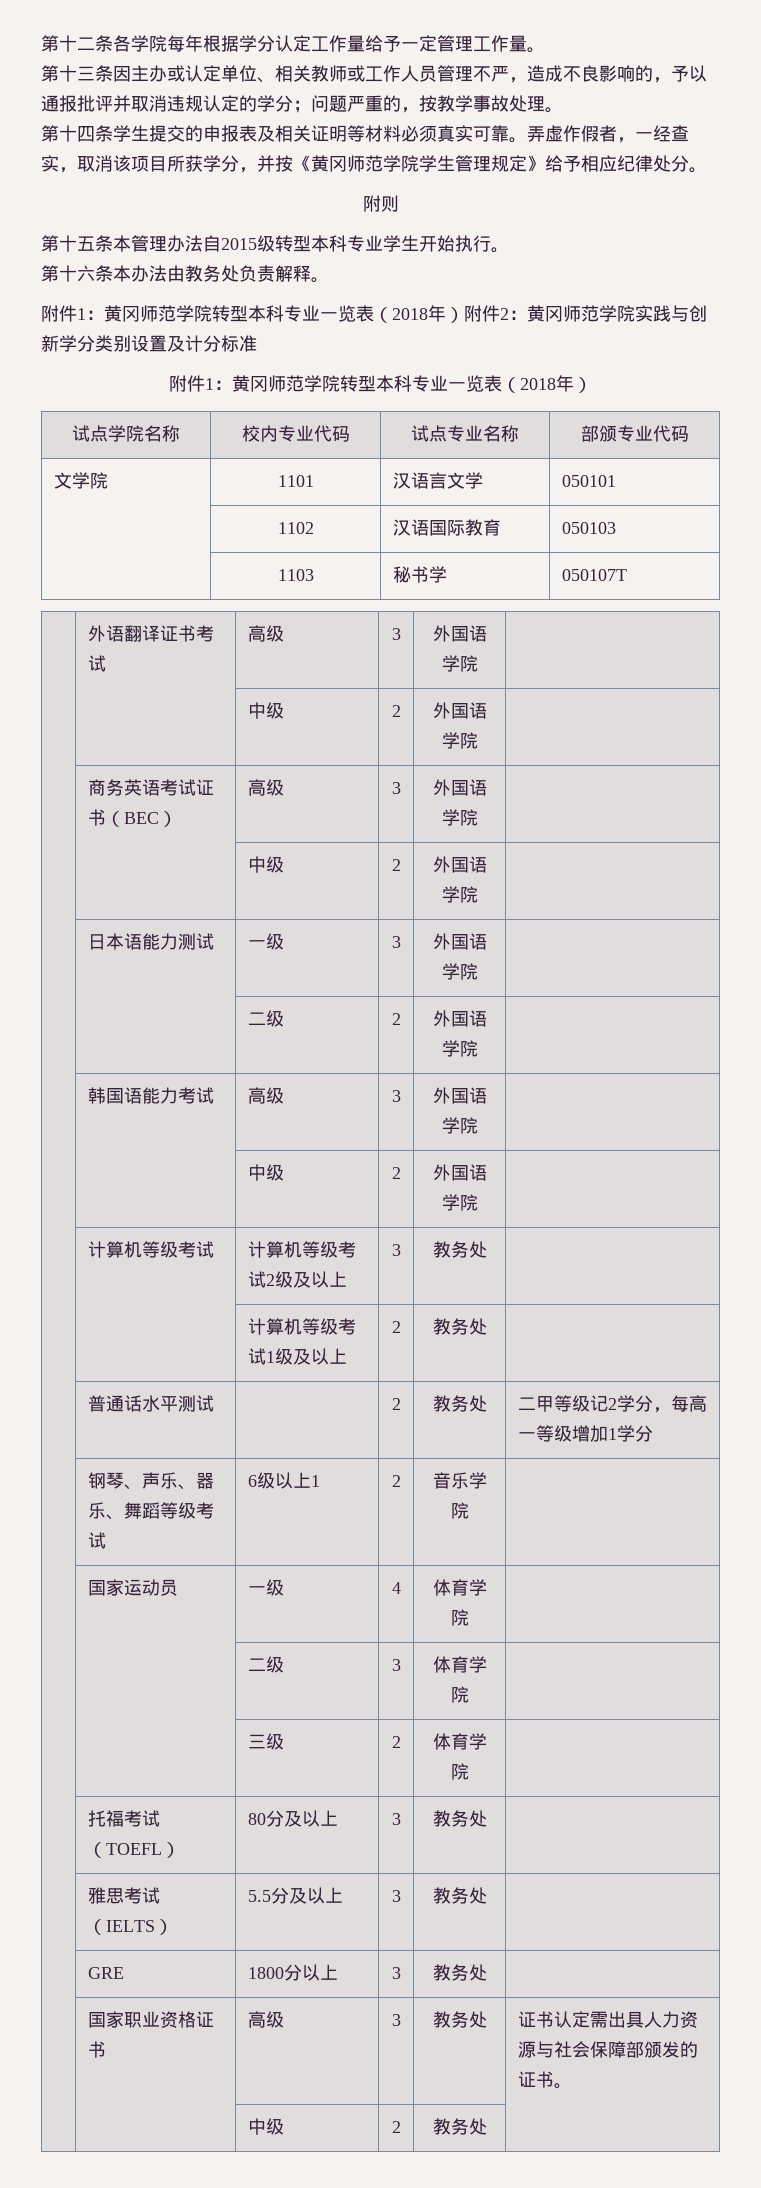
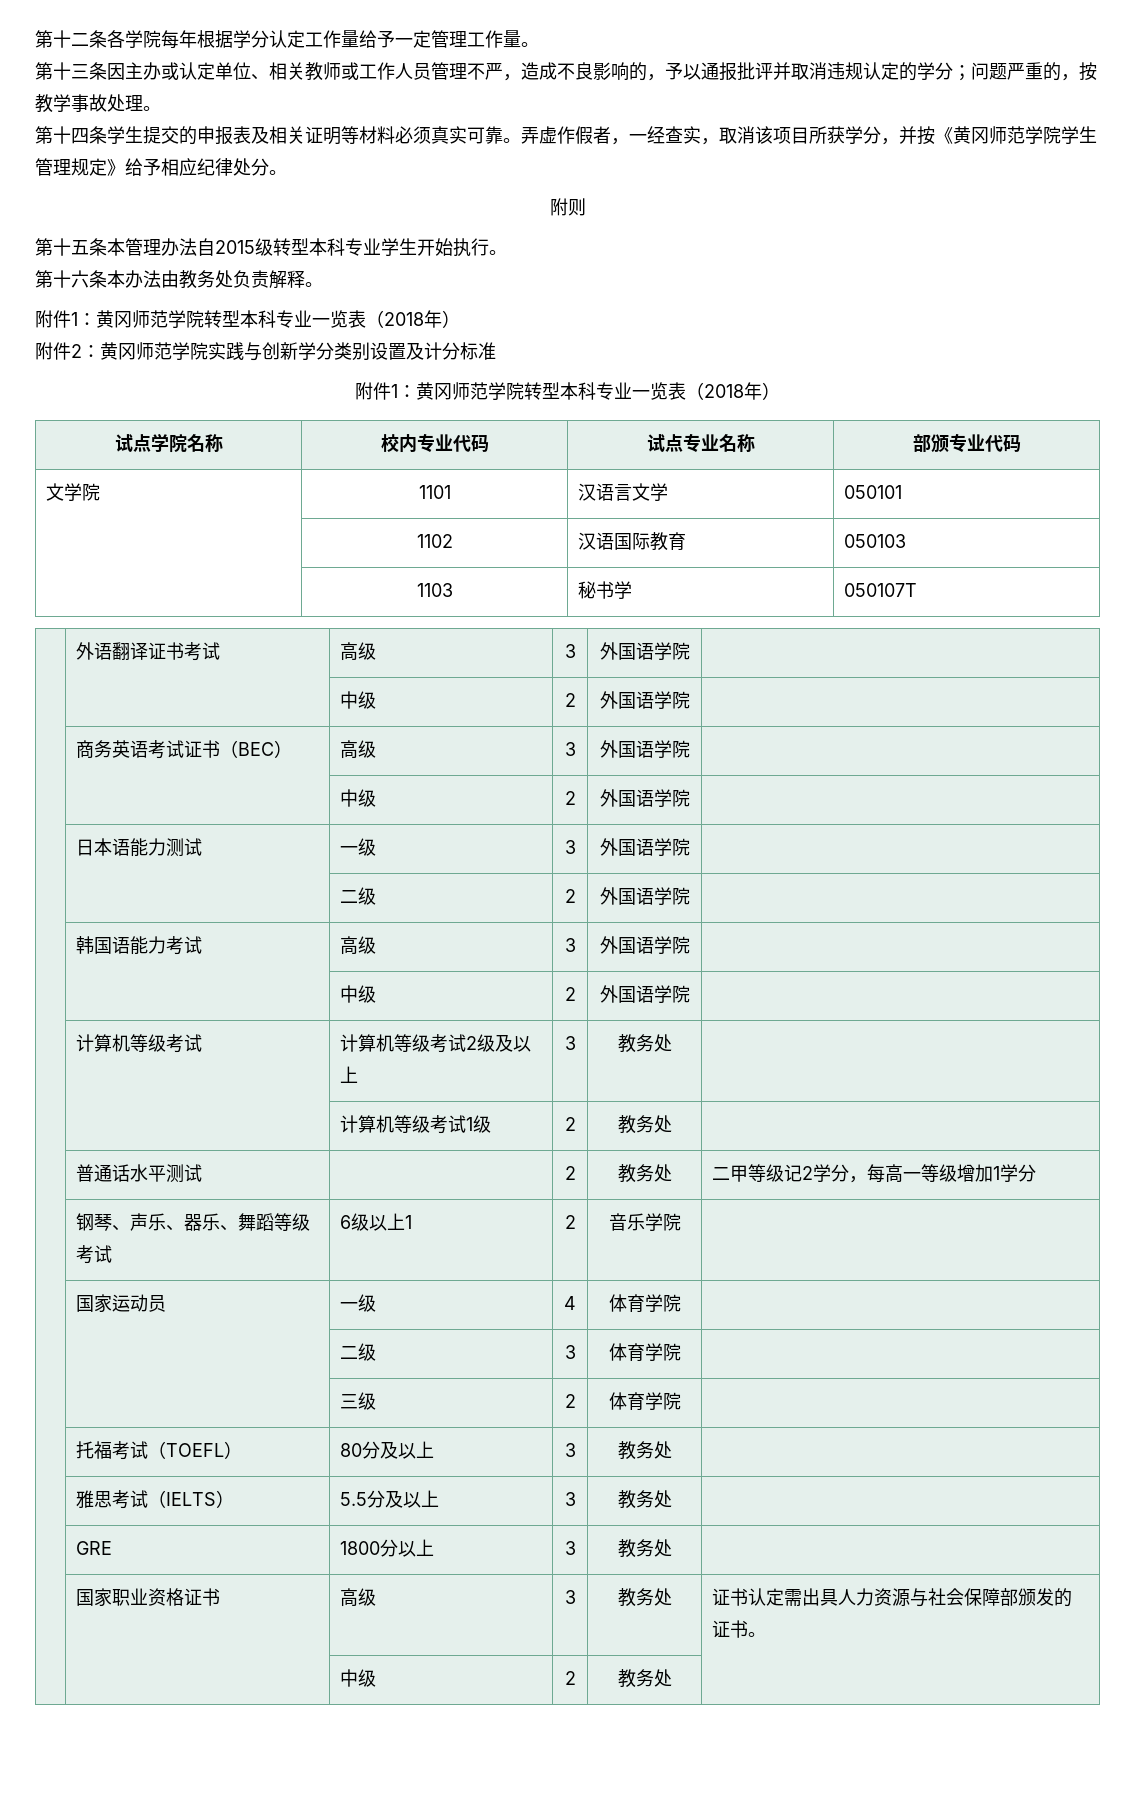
(464, 315) none -> (460, 319) //
[292,1348,347,1365] 及以上 -> (491, 1124) none

